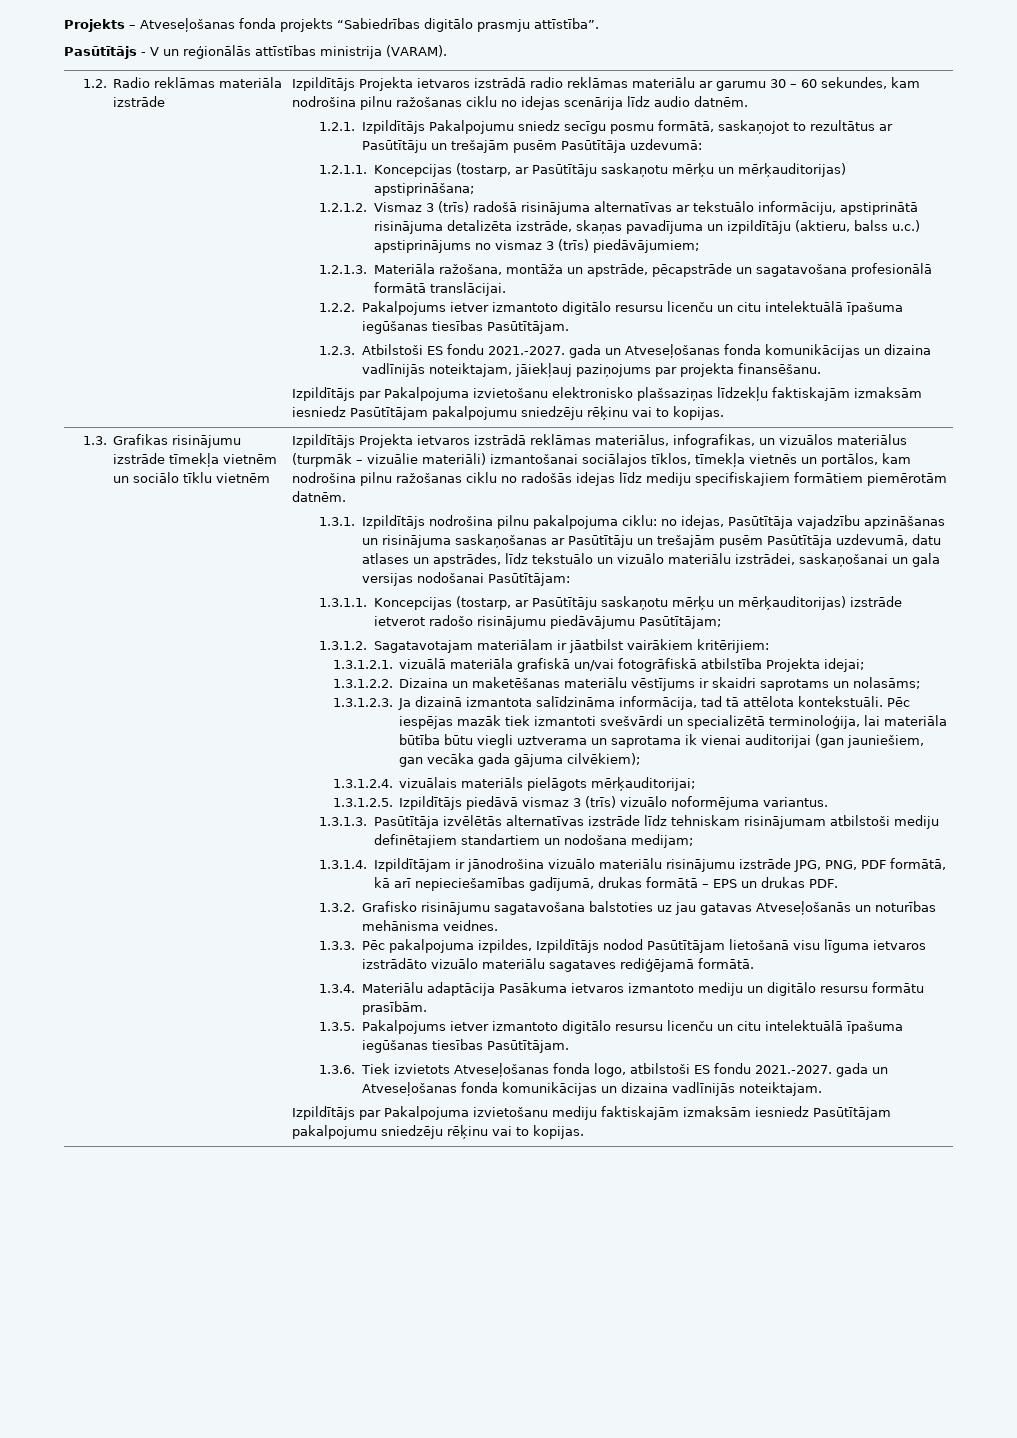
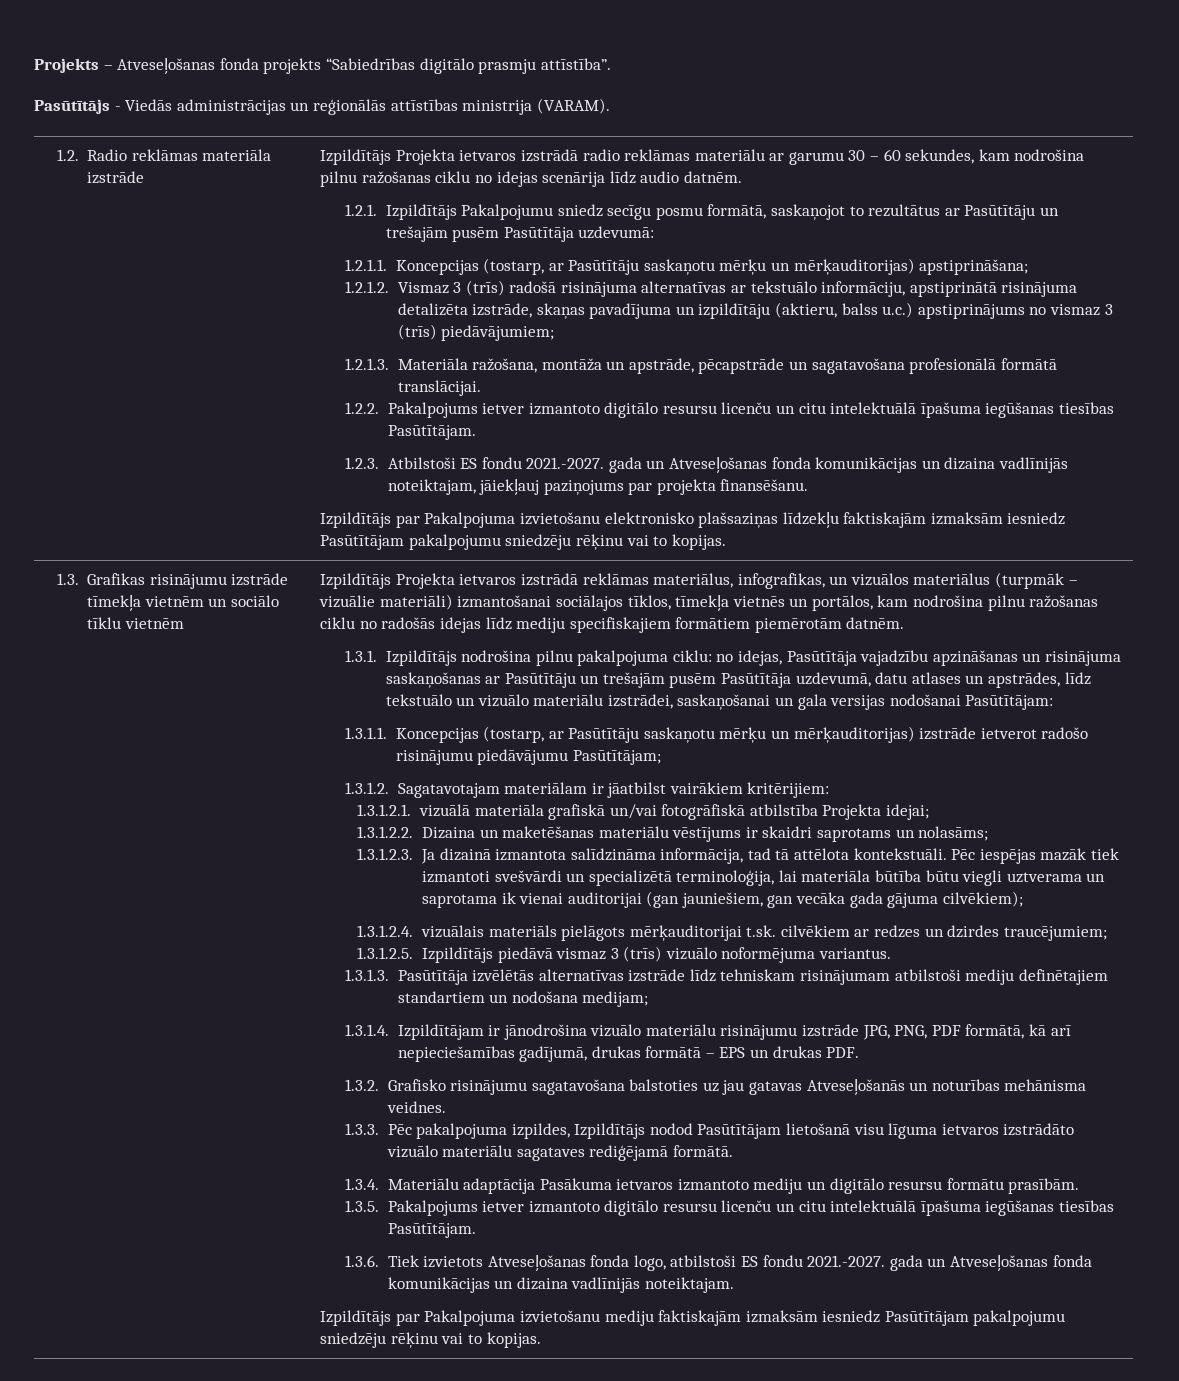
[150,47,159,56] V -> [125,99,286,115] Viedās administrācijas
[591,777,696,791] mērķauditorijai; -> [629,925,1107,941] mērķauditorijai t.sk. cilvēkiem ar redzes un dzirdes traucējumiem;

